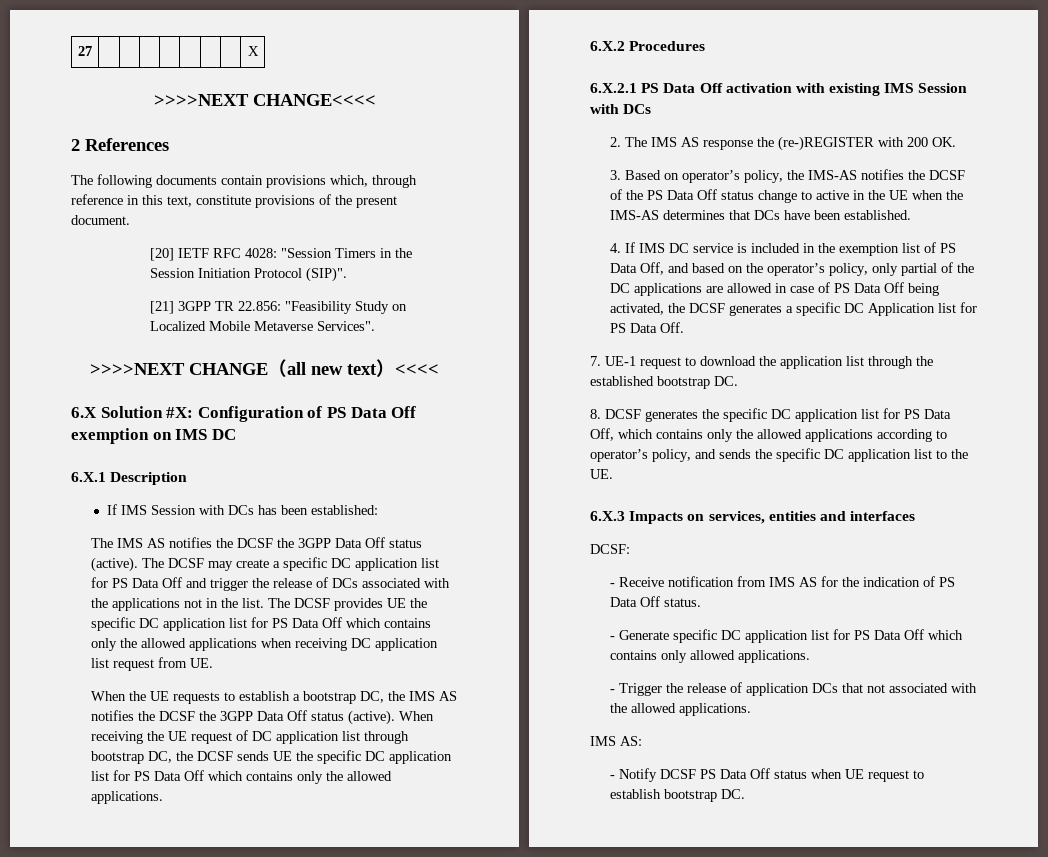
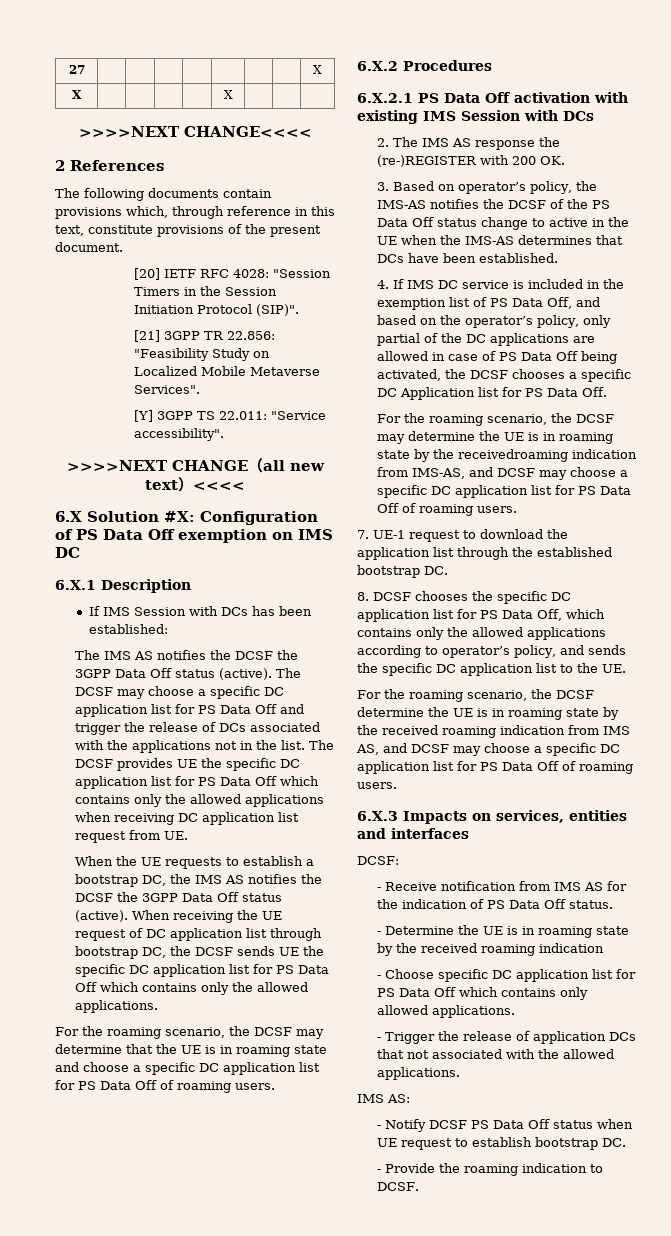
(259, 51) none -> [72,90,82,99] [223,90,233,99] // X | | | | | X | | |
(375, 326) none -> [134,410,327,422] [134,428,225,441] // [Y] 3GPP TS 22.011: "Service accessibility".
[235,559,269,568] create -> [147,686,194,696] choose
(163, 797) none -> [55,1026,324,1039] [55,1044,327,1057] [55,1062,320,1075] [55,1080,275,1093] // For the roaming scenario, the DCSF may determine that the UE is in roaming state and choose a specific DC application list for PS Data Off of roaming users.
[728,304,782,316] generates -> [511,369,565,379] chooses
(684, 327) none -> [376,413,614,426] [376,431,613,444] [376,449,637,462] [376,467,628,480] [376,485,631,498] [376,503,517,516] // For the roaming scenario, the DCSF may determine the UE is in roaming state by the receivedroaming indication from IMS-AS, and DCSF may choose a specific DC application list for PS Data Off of roaming users.
[645,410,698,422] generates -> [415,591,468,601] chooses
(613, 474) none -> [357,689,594,702] [357,707,619,720] [357,725,630,738] [356,743,620,756] [357,761,633,774] [357,782,397,789] // For the roaming scenario, the DCSF determine the UE is in roaming state by the received roaming indication from IMS AS, and DCSF may choose a specific DC application list for PS Data Off of roaming users.
[618,630,669,640] Generate -> [384,925,629,938] [376,943,604,956] [376,969,434,979] Determine the UE is in roaming state by the received roaming indication // - Choose
(745, 794) none -> [376,1163,603,1176] [376,1182,419,1191] // - Provide the roaming indication to DCSF.

